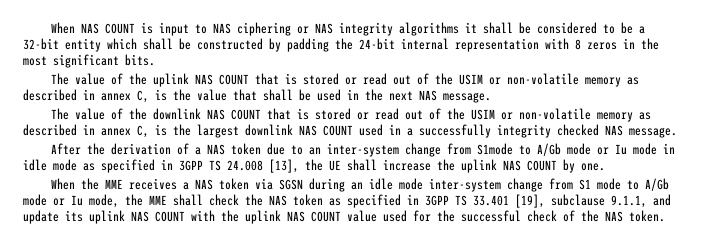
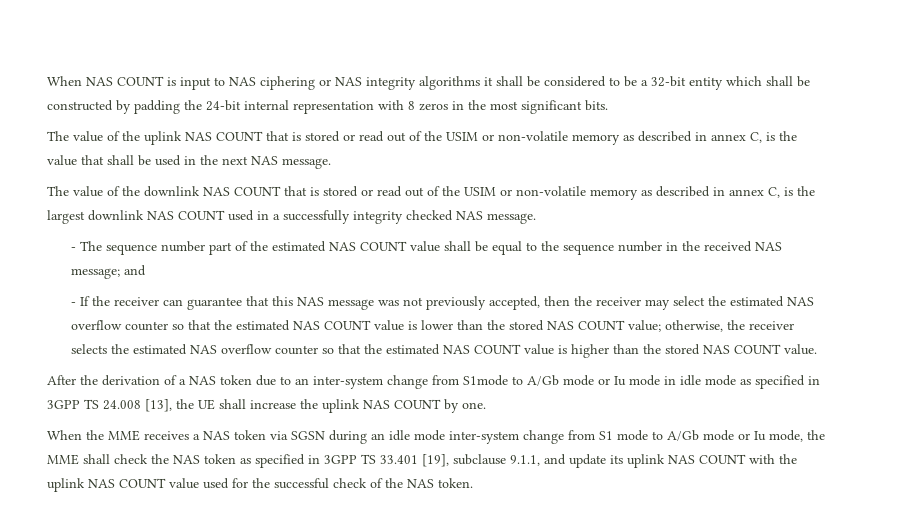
(677, 132) none -> [71,241,783,255] [71,265,147,279] [71,296,815,310] [71,320,795,332] [71,344,818,358] // - The sequence number part of the estimated NAS COUNT value shall be equal to the sequence number in the received NAS message; and // - If the receiver can guarantee that this NAS message was not previously accepted, then the receiver may select the estimated NAS overflow counter so that the estimated NAS COUNT value is lower than the stored NAS COUNT value; otherwise, the receiver selects the estimated NAS overflow counter so that the estimated NAS COUNT value is higher than the stored NAS COUNT value.

